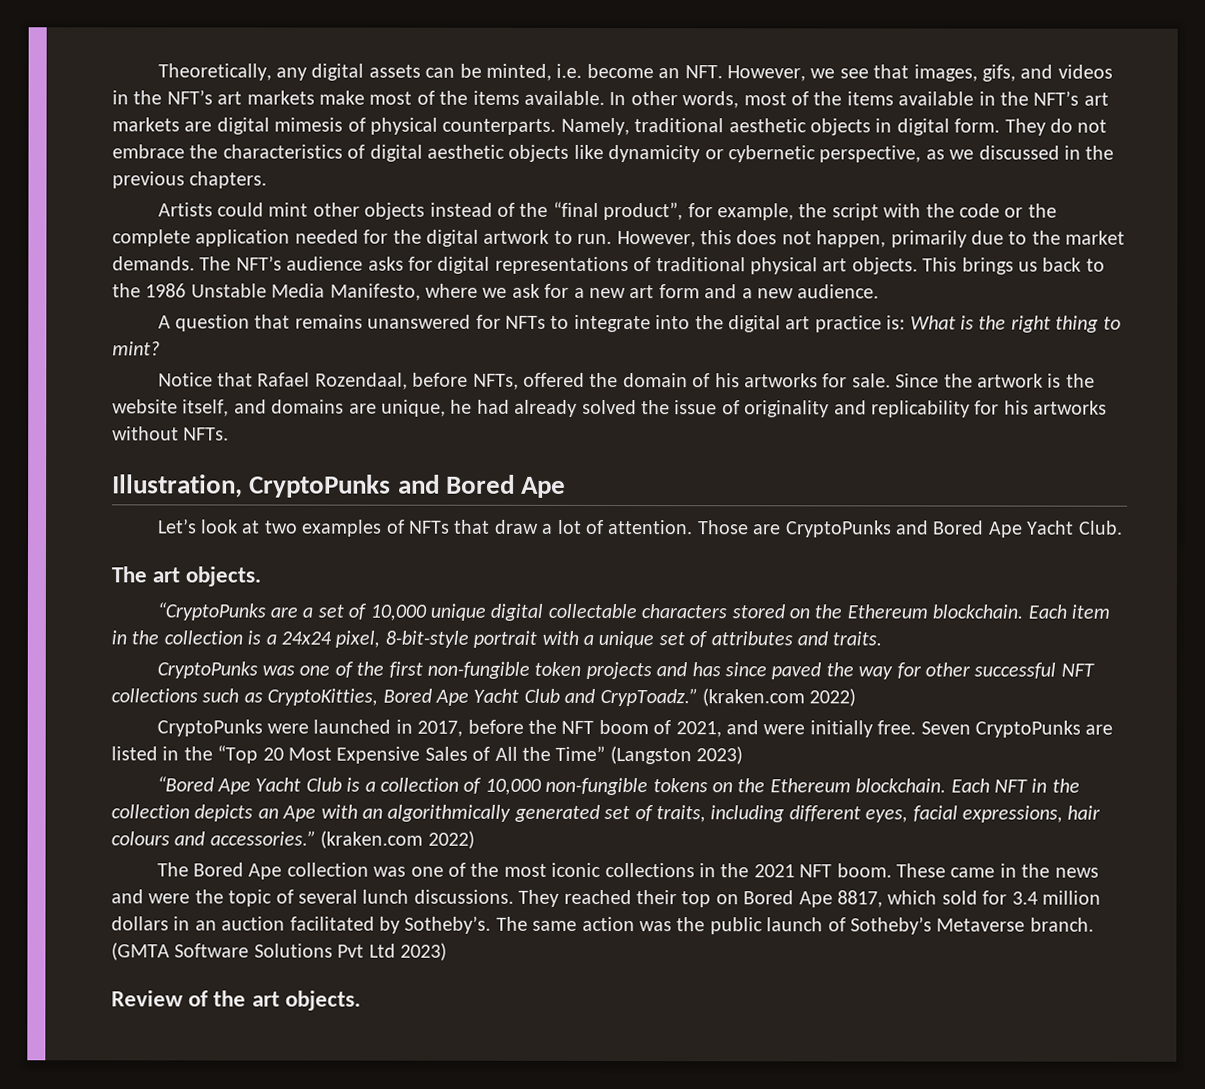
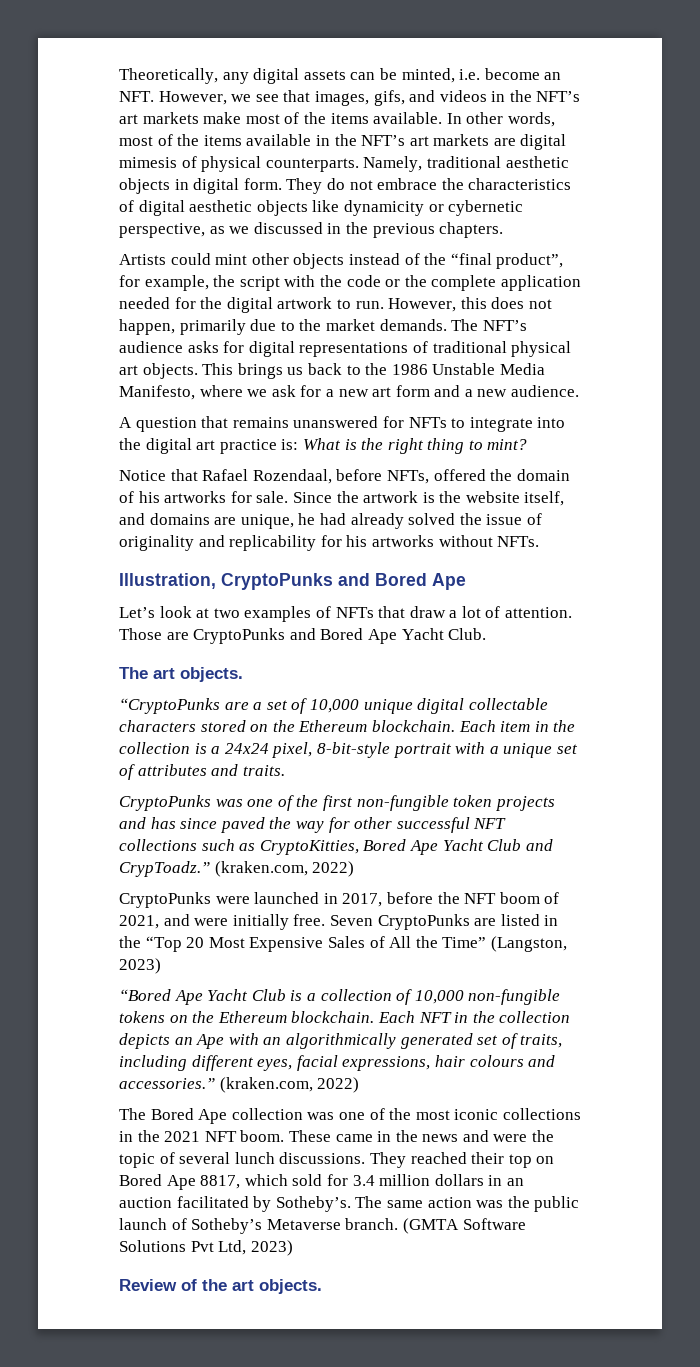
[701,688,805,707] (kraken.com -> [214,861,308,877] (kraken.com,
[609,746,692,765] (Langston -> [490,936,567,952] (Langston,
[320,830,424,849] (kraken.com -> [219,1077,313,1093] (kraken.com,
[368,943,396,958] Ltd -> [218,1240,247,1255] Ltd,

